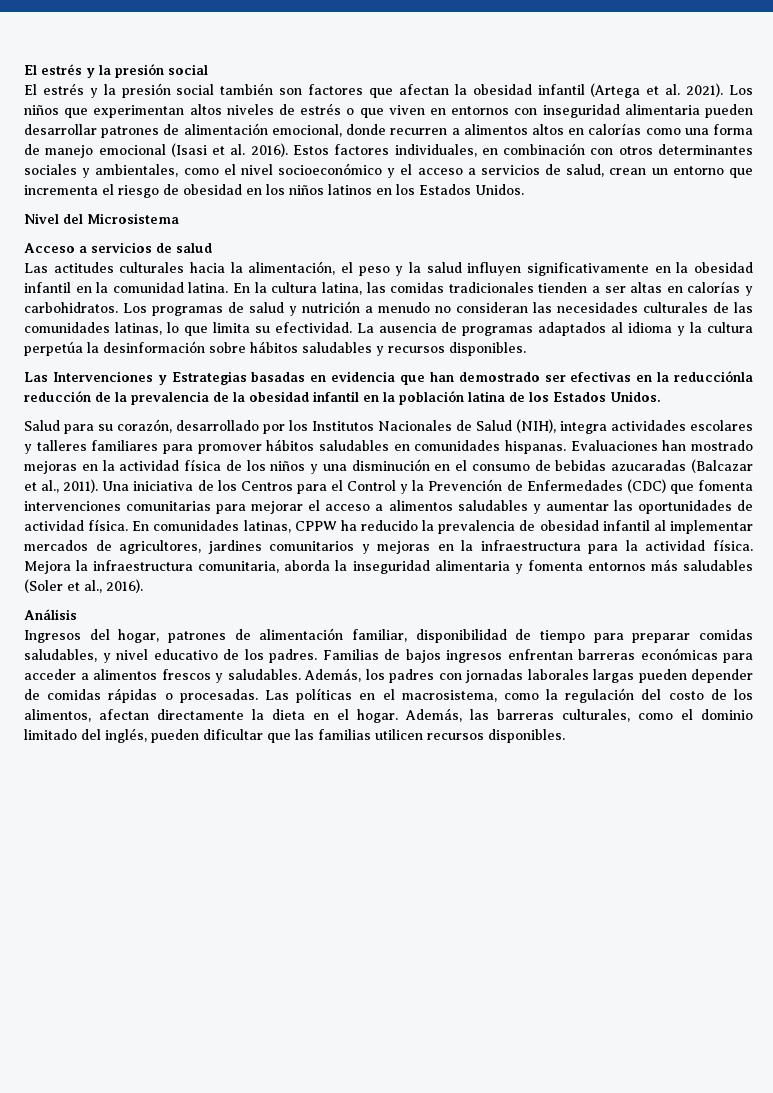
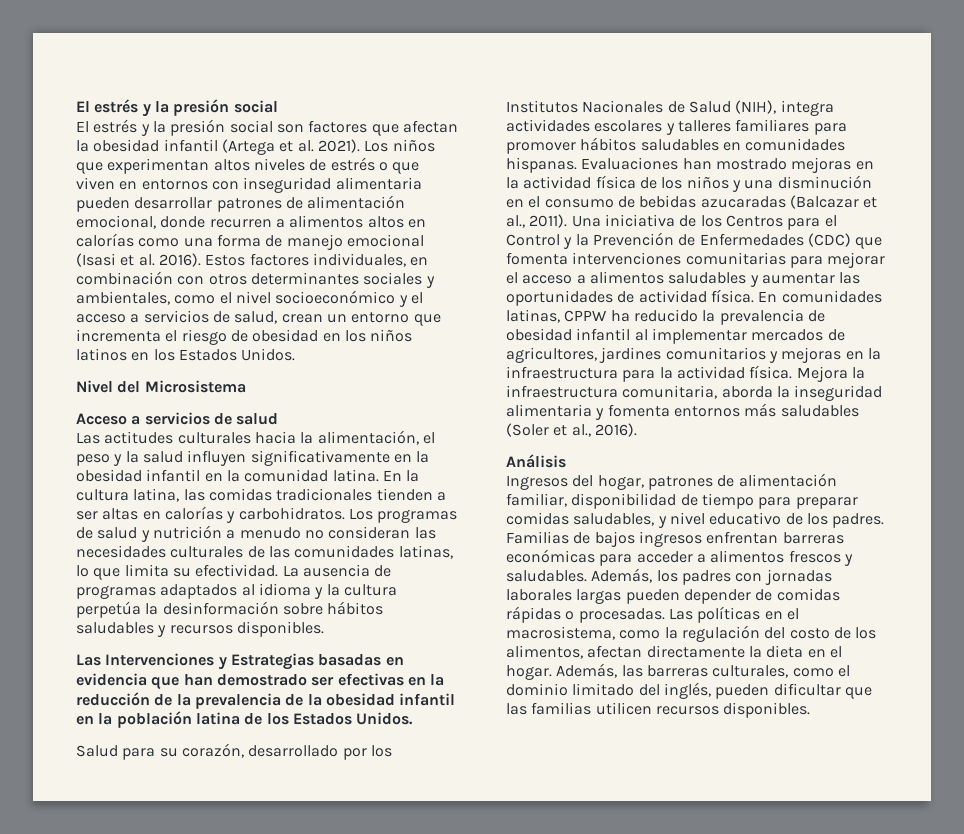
[220,83,274,95] también -> (273, 126) none
[674,371,753,382] reducciónla -> (445, 680) none

